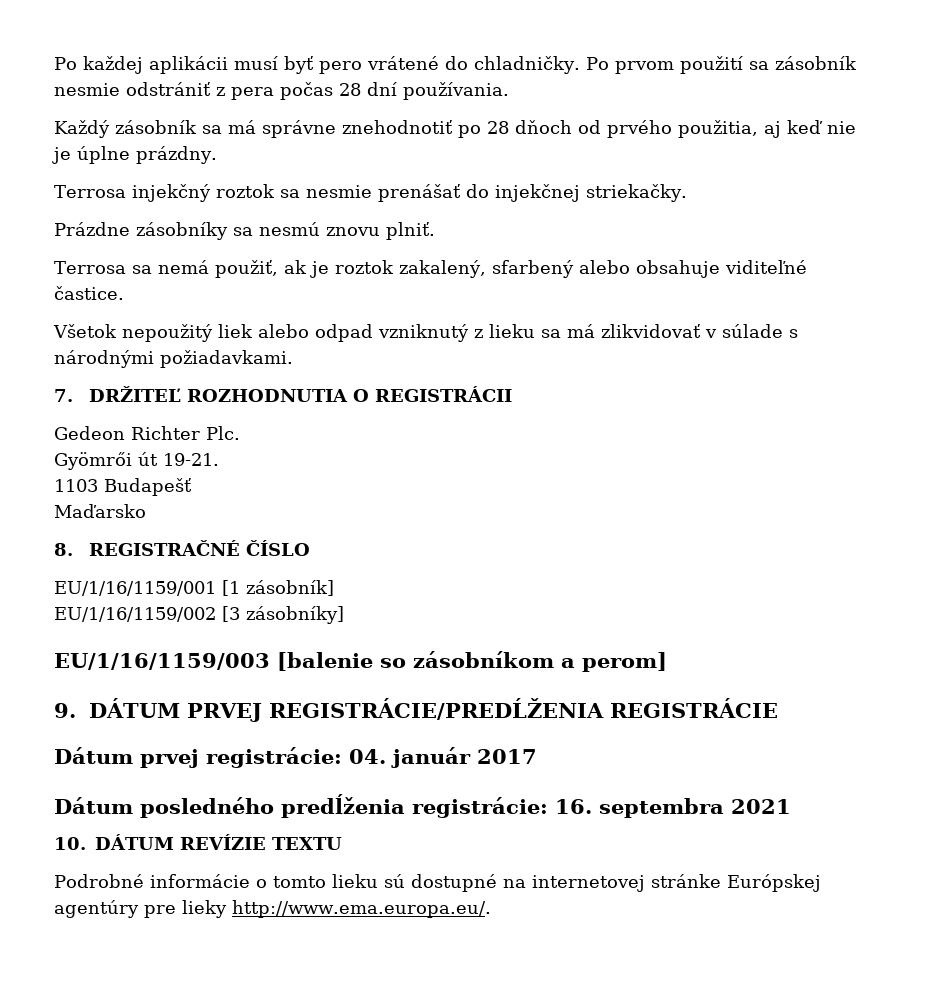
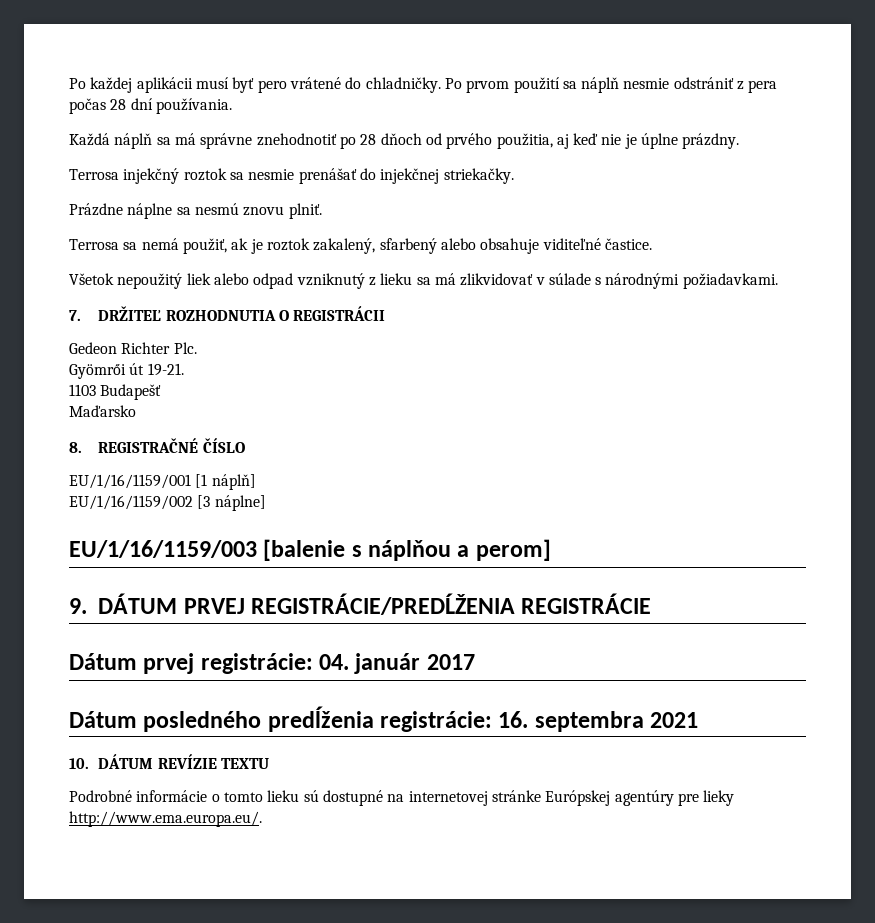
[774,56,857,70] zásobník -> [581,77,620,93] náplň
[54,120,197,138] Každý zásobník -> [69,133,153,149] Každá náplň
[136,222,228,240] zásobníky -> [127,203,173,219] náplne
[246,580,334,596] zásobník] -> [211,474,256,490] náplň]
[246,606,344,624] zásobníky] -> [214,495,266,511] náplne]
[380,651,554,668] so zásobníkom -> [351,540,452,561] s náplňou

